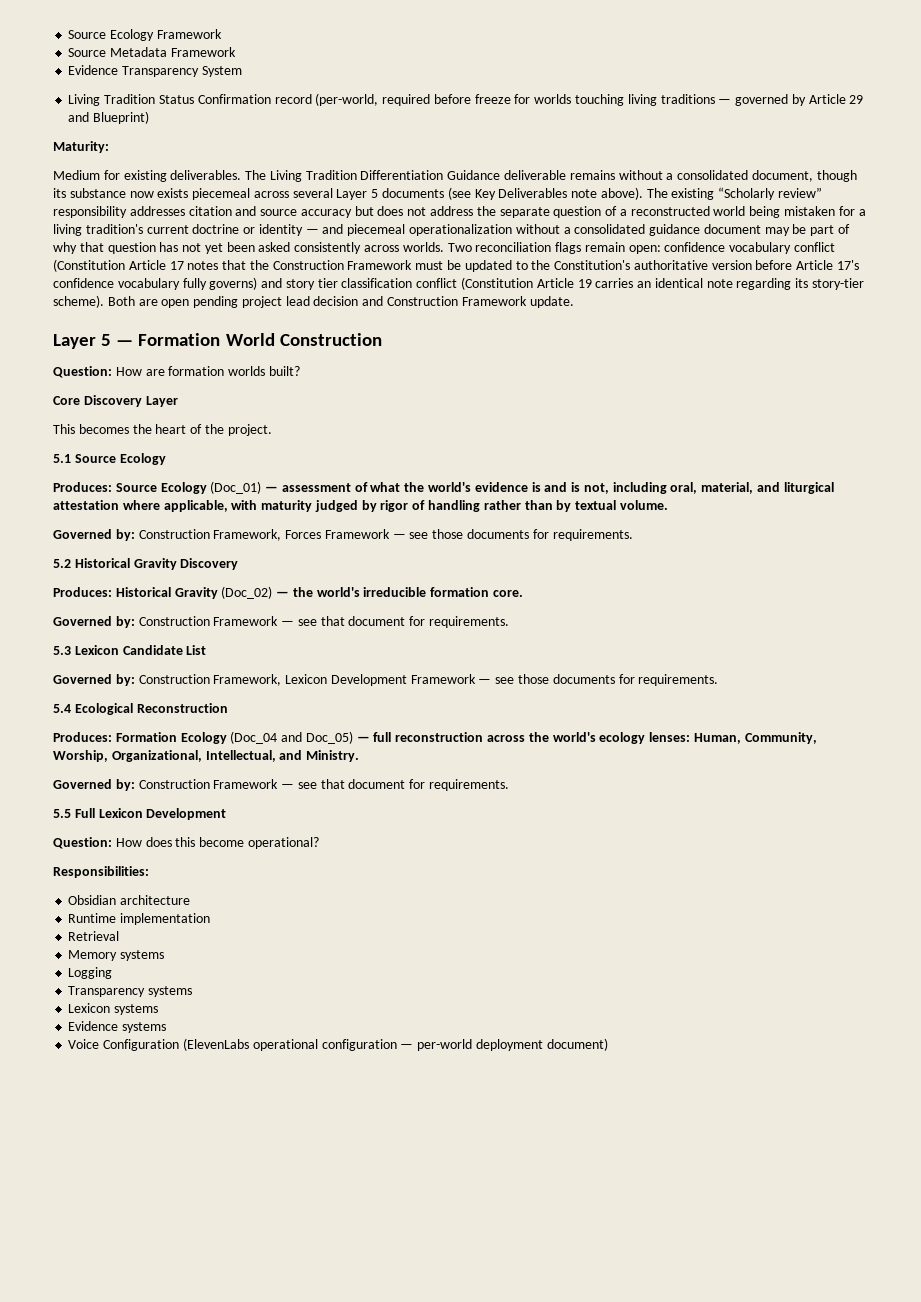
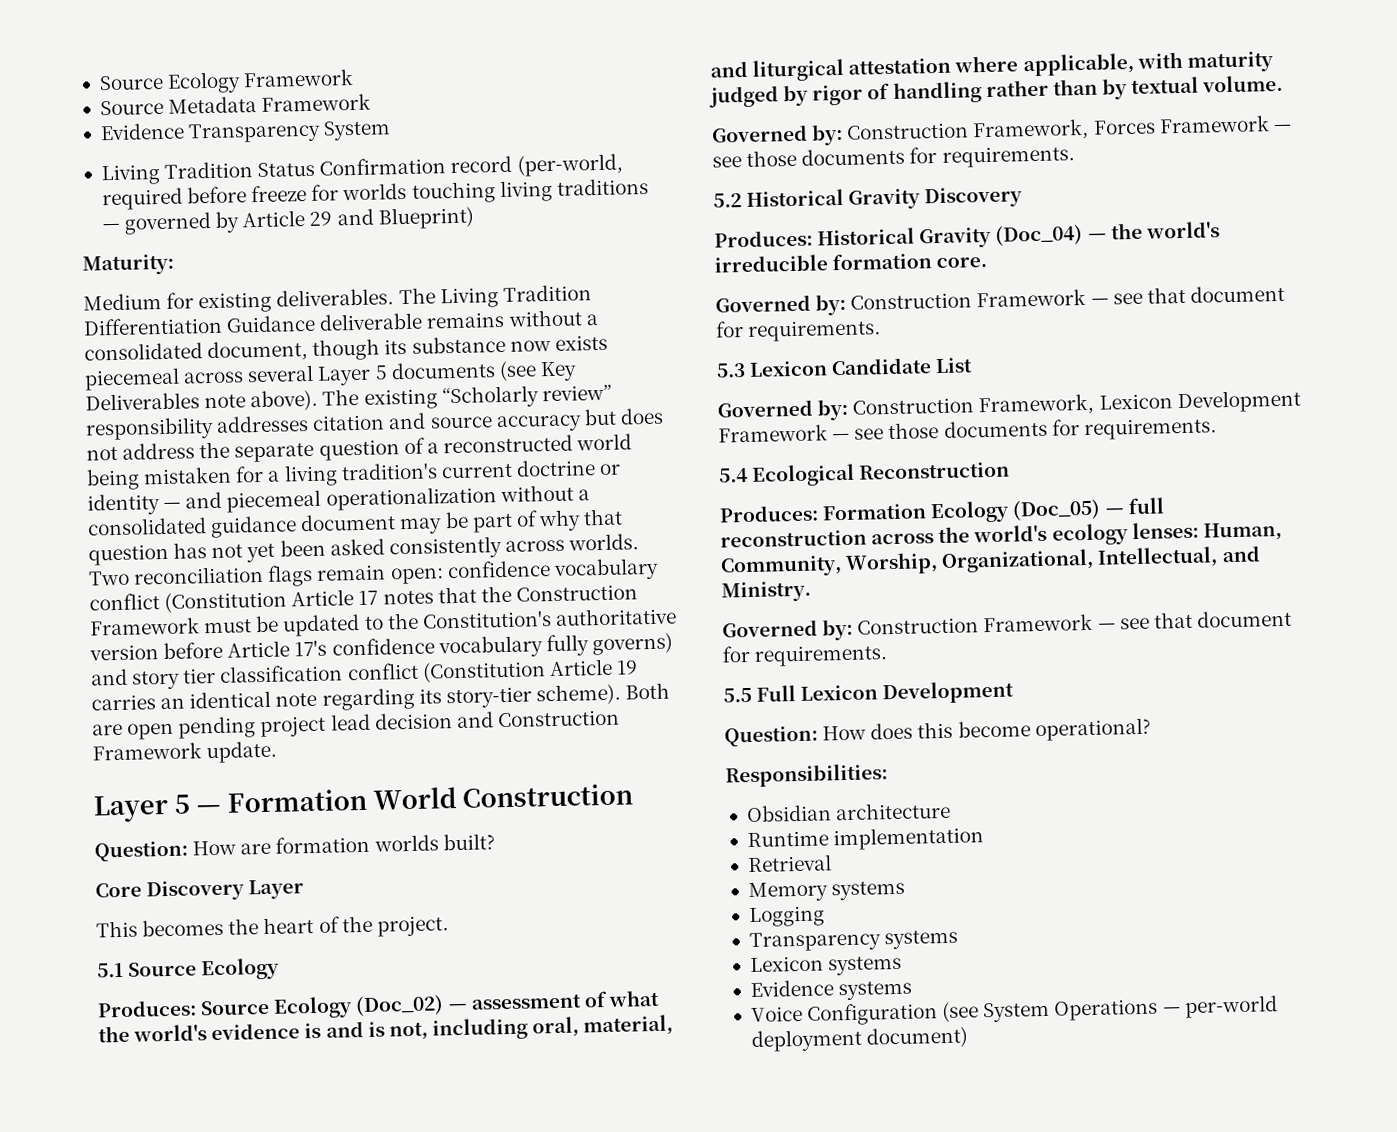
[210,481,262,494] (Doc_01) -> [355,994,445,1017] (Doc_02)
[221,586,273,599] (Doc_02) -> [995,224,1084,246] (Doc_04)
[230,731,353,744] (Doc_04 and Doc_05) -> [1012,498,1102,521] (Doc_05)
[182,1038,397,1051] (ElevenLabs operational configuration -> [942,998,1159,1023] (see System Operations

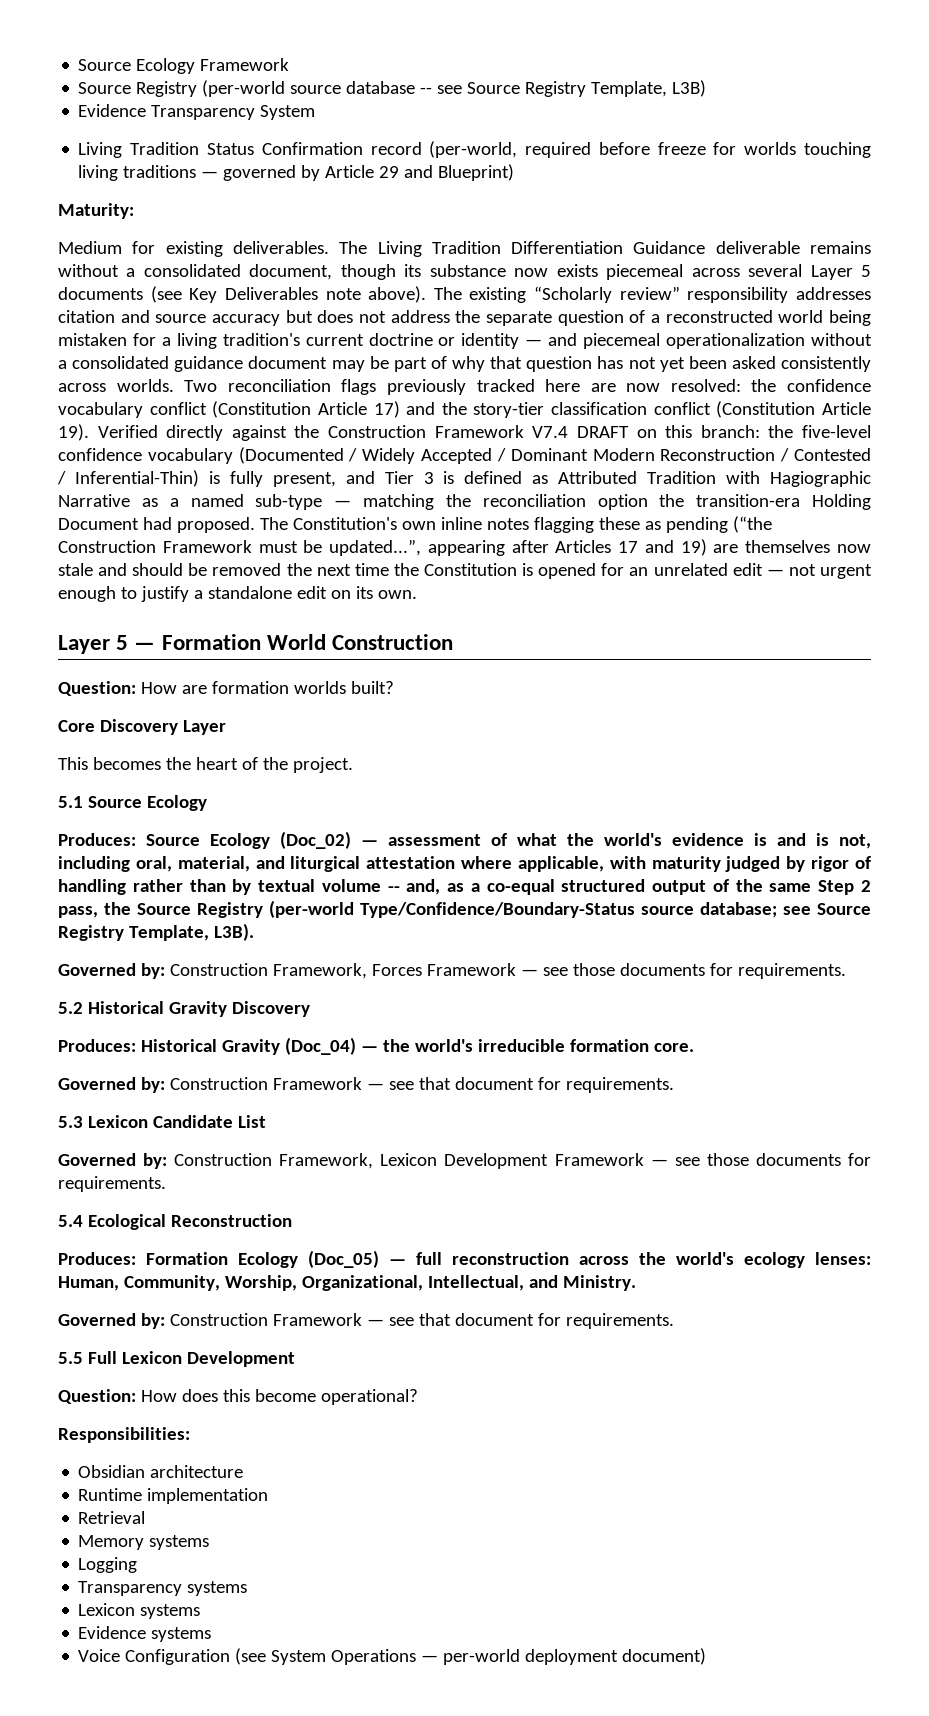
[168,93,372,114] Metadata Framework -> [136,80,707,97] Registry (per-world source database -- see Source Registry Template, L3B)
[316,564,444,585] remain open: -> [386,379,777,395] previously tracked here are now resolved: the
[358,584,638,606] [89,607,677,637] [89,632,673,661] [91,658,638,690] [91,682,671,711] [92,709,620,740] [92,740,278,764] 17 notes that the Construction Framework must be updated to the Constitution's authoritative version before Article 17's confidence vocabulary fully governs) and story tier classification conflict (Constitution Article 19 carries an identical note regarding its story-tier scheme). Both are open pending project lead decision and Construction Framework update. -> [373,401,871,418] [58,424,871,441] [58,447,872,464] [57,470,872,487] [58,494,871,510] [58,516,772,533] [58,539,871,556] [58,563,872,579] [58,586,417,602] 17) and the story-tier classification conflict (Constitution Article 19). Verified directly against the Construction Framework V7.4 DRAFT on this branch: the five-level confidence vocabulary (Documented / Widely Accepted / Dominant Modern Reconstruction / Contested / Inferential-Thin) is fully present, and Tier 3 is defined as Attributed Tradition with Hagiographic Narrative as a named sub-type — matching the reconciliation option the transition-era Holding Document had proposed. The Constitution's own inline notes flagging these as pending (“the Construction Framework must be updated...”, appearing after Articles 17 and 19) are themselves now stale and should be removed the next time the Constitution is opened for an unrelated edit — not urgent enough to justify a standalone edit on its own.
[1202,74,1284,93] volume. -> [321,879,871,895] [58,900,871,918] [58,923,254,941] volume -- and, as a co-equal structured output of the same Step 2 pass, the Source Registry (per-world Type/Confidence/Boundary-Status source database; see Source Registry Template, L3B).

